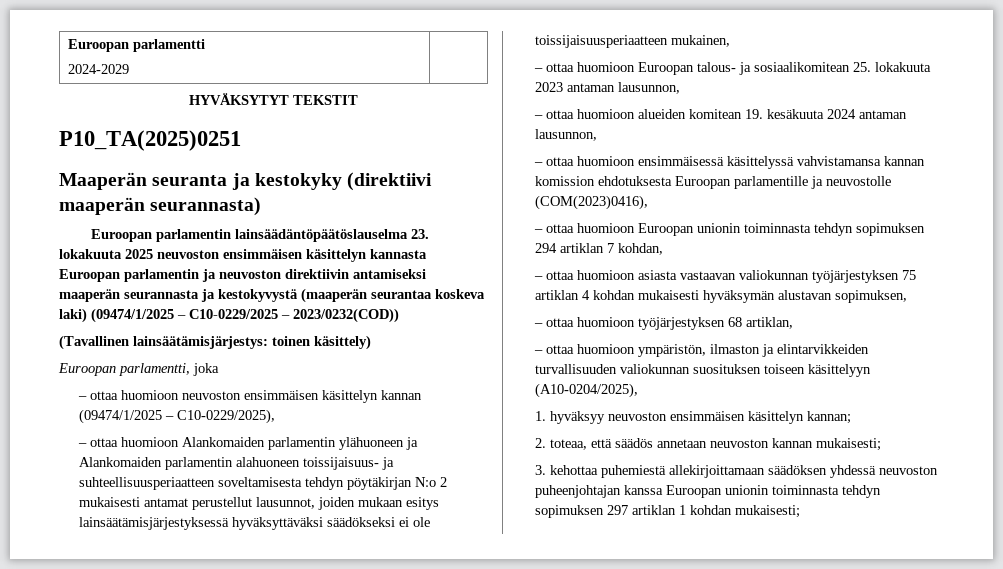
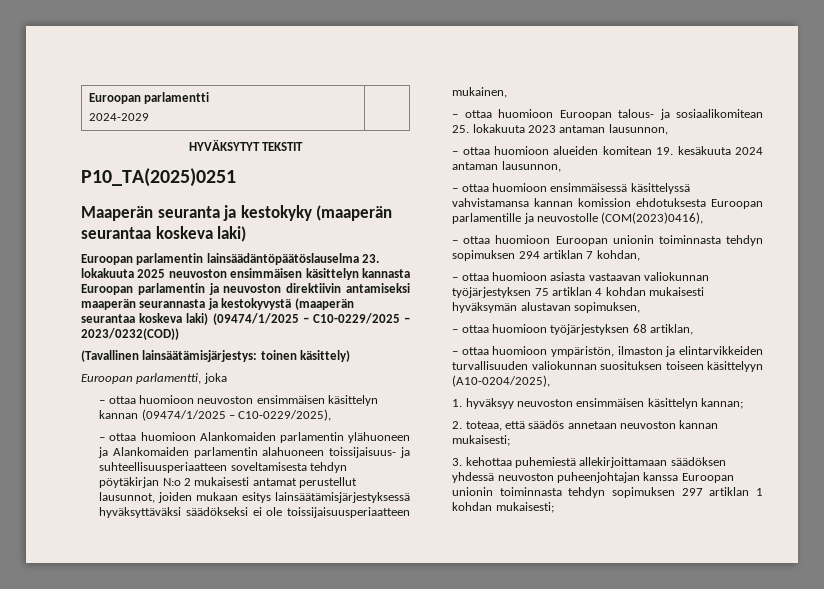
[347,172,433,191] [59,197,262,216] (direktiivi maaperän seurannasta) -> [316,205,393,221] [81,226,247,242] (maaperän seurantaa koskeva laki)

